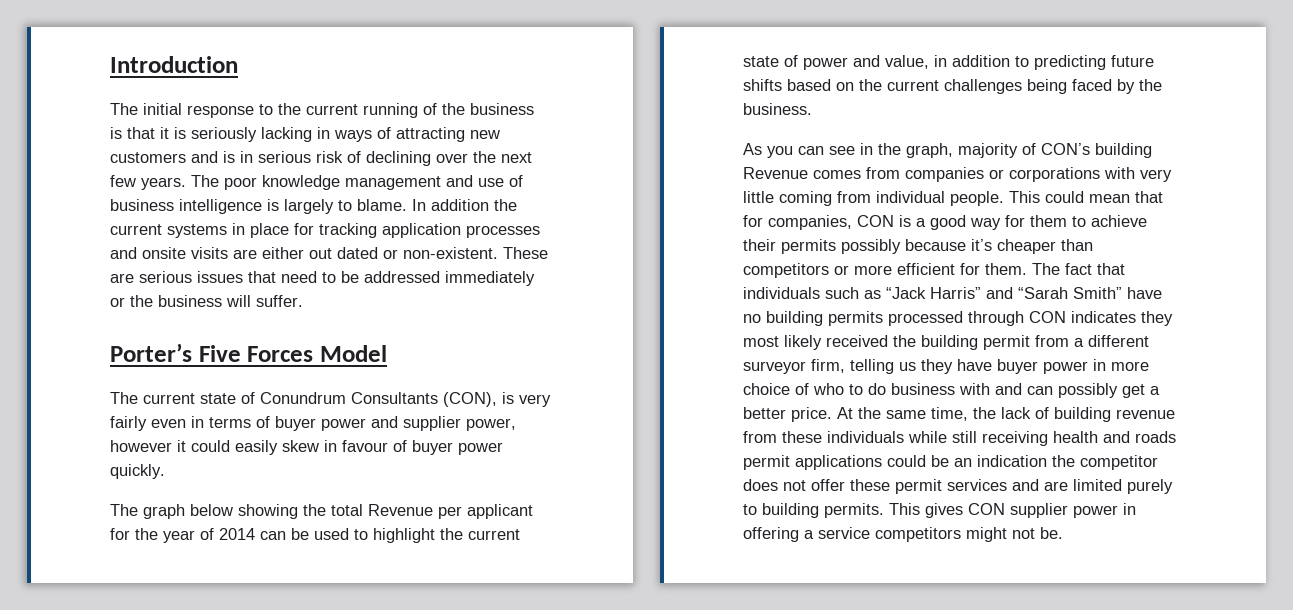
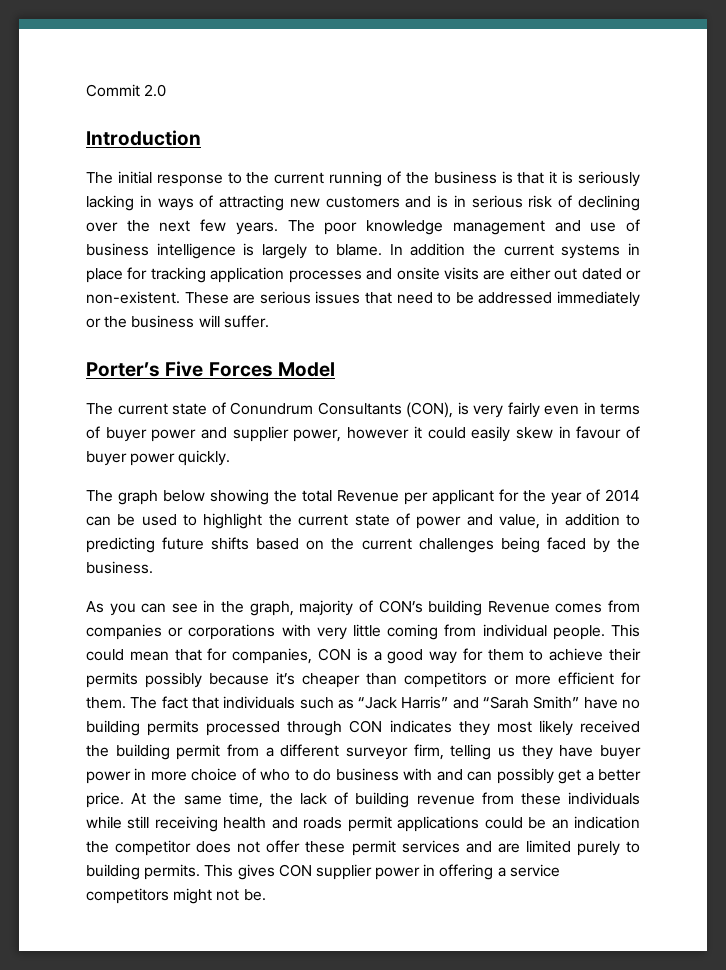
(110, 64) none -> [86,84,167,97] Commit 2.0 //

